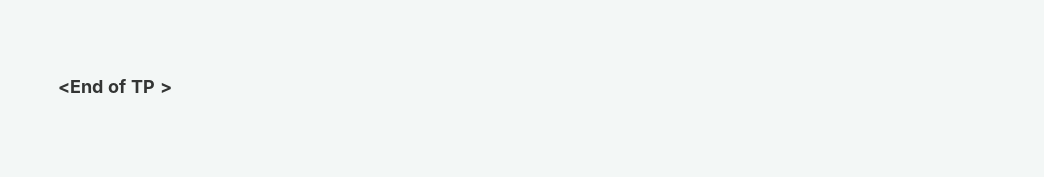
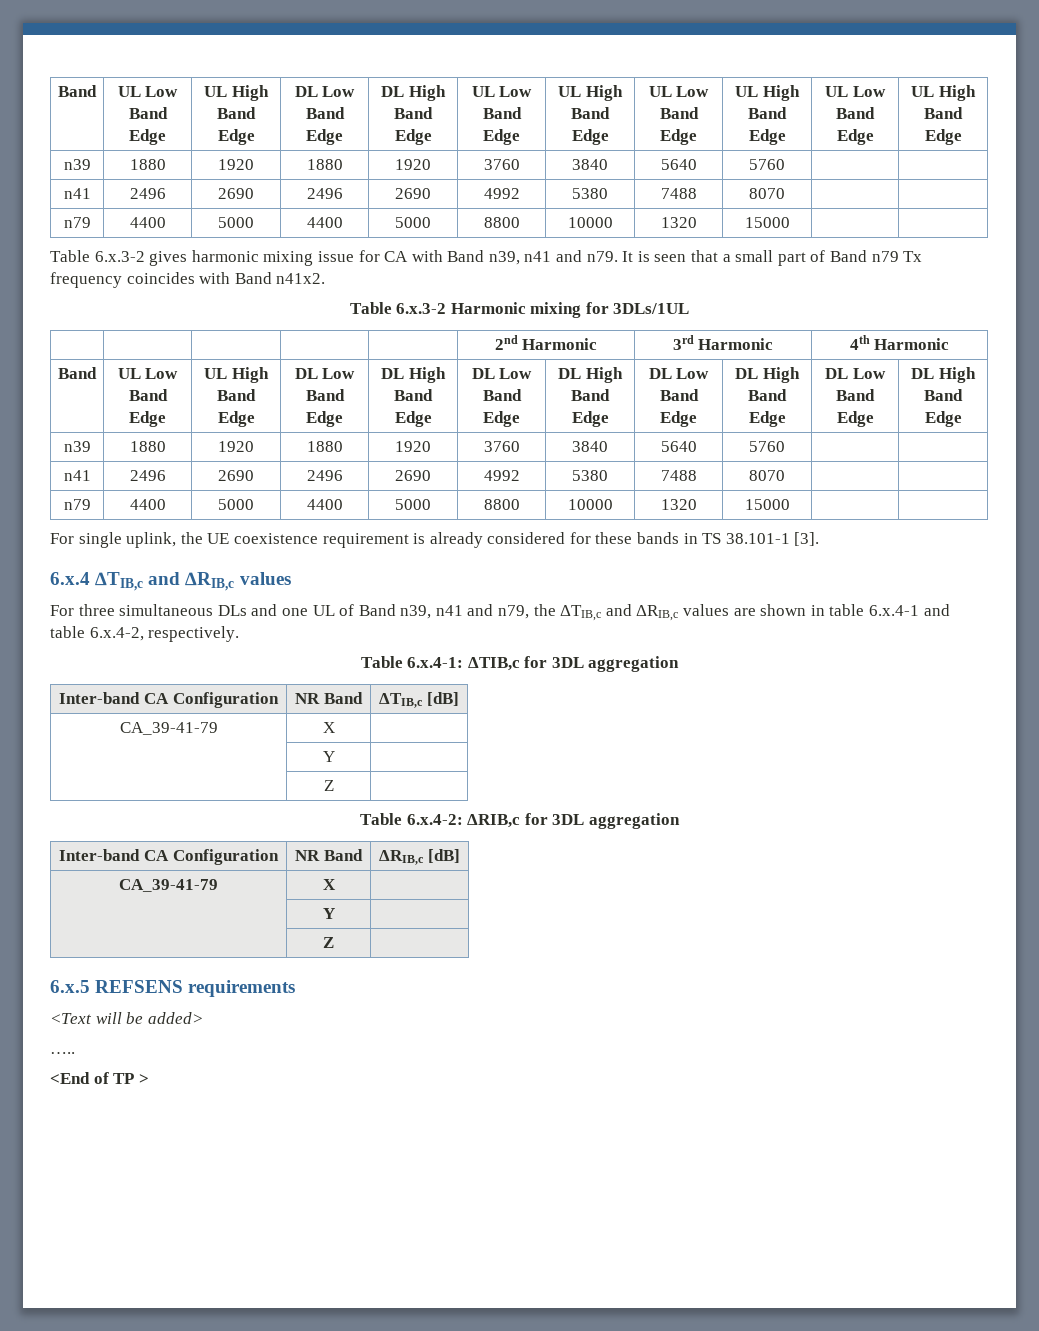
(58, 86) none -> [58,85,97,97] [117,86,179,97] [128,107,168,119] [129,129,166,145] [204,85,269,101] [217,107,256,119] [217,129,255,145] [294,86,356,97] [305,107,345,119] [306,129,343,145] [381,85,446,101] [394,107,433,119] [394,129,432,145] [471,86,533,97] [482,107,522,119] [483,129,520,145] [558,85,623,101] [571,107,610,119] [571,129,609,145] [648,86,710,97] [659,107,699,119] [660,129,697,145] [735,85,800,101] [748,107,787,119] [748,129,786,145] [825,86,886,97] [836,107,875,119] [836,129,874,145] [911,85,976,101] [924,107,963,119] [924,129,962,145] [63,159,91,170] [129,159,166,170] [218,159,254,170] [306,159,343,170] [395,159,431,170] [483,159,520,170] [572,159,608,170] [660,159,697,170] [749,159,785,170] [63,188,91,199] [129,188,166,199] [218,188,254,199] [306,188,343,199] [395,188,431,199] [483,188,520,199] [572,188,608,199] [660,188,697,199] [749,188,785,199] [63,217,91,228] [129,217,166,228] [218,217,254,228] [306,217,343,228] [395,217,431,228] [483,217,520,228] [567,217,613,228] [660,217,697,228] [744,217,790,228] [50,250,923,266] [50,272,326,288] [349,302,690,318] [494,335,598,350] [672,335,774,350] [849,335,950,350] [58,367,97,379] [117,368,179,379] [128,389,168,401] [129,411,166,427] [204,367,269,383] [217,389,256,401] [217,411,255,427] [294,368,356,379] [305,389,345,401] [306,411,343,427] [381,367,446,383] [394,389,433,401] [394,411,432,427] [471,368,533,379] [482,389,522,401] [483,411,520,427] [558,367,623,383] [571,389,610,401] [571,411,609,427] [648,368,710,379] [659,389,699,401] [660,411,697,427] [735,367,800,383] [748,389,787,401] [748,411,786,427] [825,368,886,379] [836,389,875,401] [836,411,874,427] [911,367,976,383] [924,389,963,401] [924,411,962,427] [63,441,91,452] [129,441,166,452] [218,441,254,452] [306,441,343,452] [395,441,431,452] [483,441,520,452] [572,441,608,452] [660,441,697,452] [749,441,785,452] [63,470,91,481] [129,470,166,481] [218,470,254,481] [306,470,343,481] [395,470,431,481] [483,470,520,481] [572,470,608,481] [660,470,697,481] [749,470,785,481] [63,499,91,510] [129,499,166,510] [218,499,254,510] [306,499,343,510] [395,499,431,510] [483,499,520,510] [567,499,613,510] [660,499,697,510] [744,499,790,510] [50,532,820,548] [50,572,291,591] [50,604,950,621] [50,626,240,642] [360,656,680,672] [59,692,279,708] [295,692,363,704] [379,692,459,708] [119,722,218,735] [322,722,335,733] [322,751,335,762] [323,780,334,791] [360,813,680,829] [59,849,279,865] [295,849,363,861] [379,849,460,865] [119,879,218,892] [322,879,336,890] [322,908,335,919] [323,937,334,948] [50,980,296,997] [50,1012,203,1024] [50,1052,75,1054] Band | UL Low Band Edge | UL High Band Edge | DL Low Band Edge | DL High Band Edge | UL Low Band Edge | UL High Band Edge | UL Low Band Edge | UL High Band Edge | UL Low Band Edge | UL High Band Edge // n39 | 1880 | 1920 | 1880 | 1920 | 3760 | 3840 | 5640 | 5760 | | // n41 | 2496 | 2690 | 2496 | 2690 | 4992 | 5380 | 7488 | 8070 | | // n79 | 4400 | 5000 | 4400 | 5000 | 8800 | 10000 | 1320 | 15000 | | // Table 6.x.3-2 gives harmonic mixing issue for CA with Band n39, n41 and n79. It is seen that a small part of Band n79 Tx frequency coincides with Band n41x2. // Table 6.x.3-2 Harmonic mixing for 3DLs/1UL // | | | | | 2nd Harmonic | 3rd Harmonic | 4th Harmonic // Band | UL Low Band Edge | UL High Band Edge | DL Low Band Edge | DL High Band Edge | DL Low Band Edge | DL High Band Edge | DL Low Band Edge | DL High Band Edge | DL Low Band Edge | DL High Band Edge // n39 | 1880 | 1920 | 1880 | 1920 | 3760 | 3840 | 5640 | 5760 | | // n41 | 2496 | 2690 | 2496 | 2690 | 4992 | 5380 | 7488 | 8070 | | // n79 | 4400 | 5000 | 4400 | 5000 | 8800 | 10000 | 1320 | 15000 | | // For single uplink, the UE coexistence requirement is already considered for these bands in TS 38.101-1 [3]. // 6.x.4 ∆TIB,c and ∆RIB,c values // For three simultaneous DLs and one UL of Band n39, n41 and n79, the ΔTIB,c and ΔRIB,c values are shown in table 6.x.4-1 and table 6.x.4-2, respectively. // Table 6.x.4-1: ΔTIB,c for 3DL aggregation // Inter-band CA Configuration | NR Band | ΔTIB,c [dB] // CA_39-41-79 | X | // | Y | // | Z | // Table 6.x.4-2: ΔRIB,c for 3DL aggregation // Inter-band CA Configuration | NR Band | ΔRIB,c [dB] // CA_39-41-79 | X | // | Y | // | Z | // 6.x.5 REFSENS requirements // <Text will be added> // ….. //

